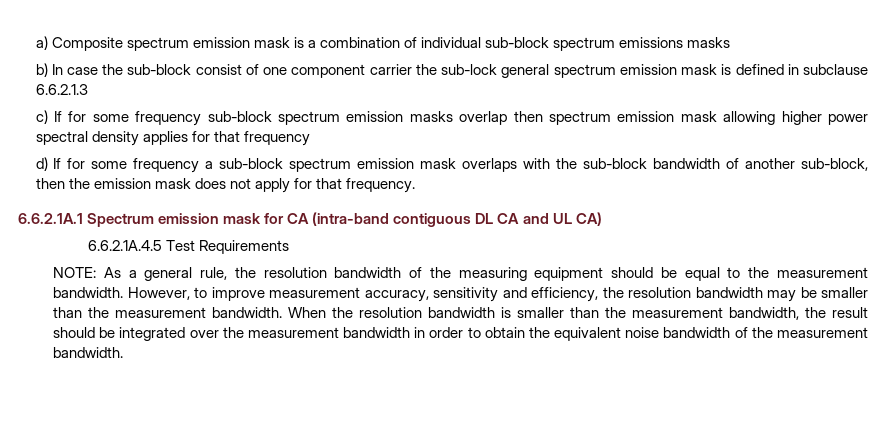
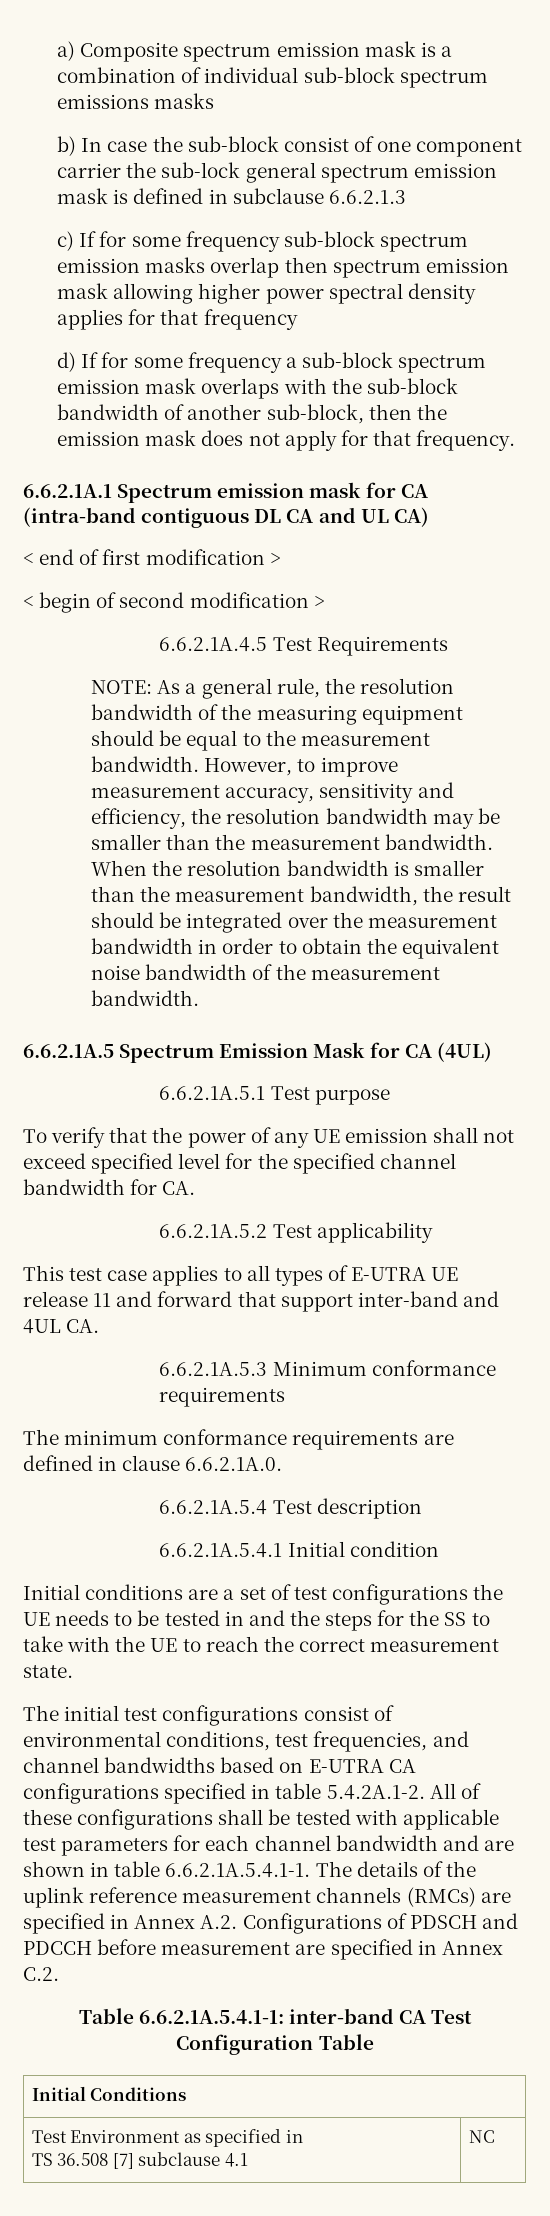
(602, 219) none -> [23,549,281,565] [23,592,325,613] // < end of first modification > // < begin of second modification >
(124, 352) none -> [23,1042,492,1063] [159,1086,390,1105] [23,1127,515,1148] [23,1153,456,1174] [23,1179,196,1195] [159,1222,433,1243] [23,1265,459,1286] [23,1291,499,1312] [23,1319,100,1334] [159,1360,496,1376] [159,1387,286,1407] [23,1429,454,1450] [23,1455,283,1471] [159,1498,422,1519] [159,1541,439,1558] [23,1584,504,1605] [23,1610,490,1631] [23,1636,500,1652] [23,1665,73,1678] [23,1705,394,1726] [23,1731,469,1752] [23,1757,416,1773] [23,1783,481,1804] [23,1809,499,1830] [23,1835,514,1856] [23,1861,476,1878] [23,1887,511,1908] [23,1913,518,1934] [23,1939,503,1960] [23,1967,59,1981] [78,2008,473,2024] [176,2034,374,2055] [31,2086,187,2101] [31,2129,304,2147] [31,2152,249,2169] [468,2130,495,2143] // 6.6.2.1A.5 Spectrum Emission Mask for CA (4UL) // 6.6.2.1A.5.1 Test purpose // To verify that the power of any UE emission shall not exceed specified level for the specified channel bandwidth for CA. // 6.6.2.1A.5.2 Test applicability // This test case applies to all types of E-UTRA UE release 11 and forward that support inter-band and 4UL CA. // 6.6.2.1A.5.3 Minimum conformance requirements // The minimum conformance requirements are defined in clause 6.6.2.1A.0. // 6.6.2.1A.5.4 Test description // 6.6.2.1A.5.4.1 Initial condition // Initial conditions are a set of test configurations the UE needs to be tested in and the steps for the SS to take with the UE to reach the correct measurement state. // The initial test configurations consist of environmental conditions, test frequencies, and channel bandwidths based on E-UTRA CA configurations specified in table 5.4.2A.1-2. All of these configurations shall be tested with applicable test parameters for each channel bandwidth and are shown in table 6.6.2.1A.5.4.1-1. The details of the uplink reference measurement channels (RMCs) are specified in Annex A.2. Configurations of PDSCH and PDCCH before measurement are specified in Annex C.2. // Table 6.6.2.1A.5.4.1-1: inter-band CA Test Configuration Table // Initial Conditions // Test Environment as specified in // TS 36.508 [7] subclause 4.1 | NC

